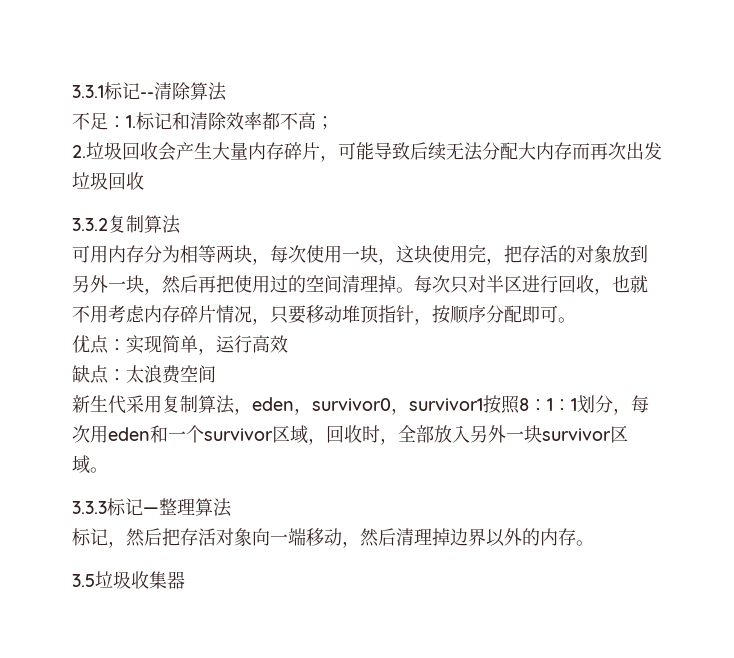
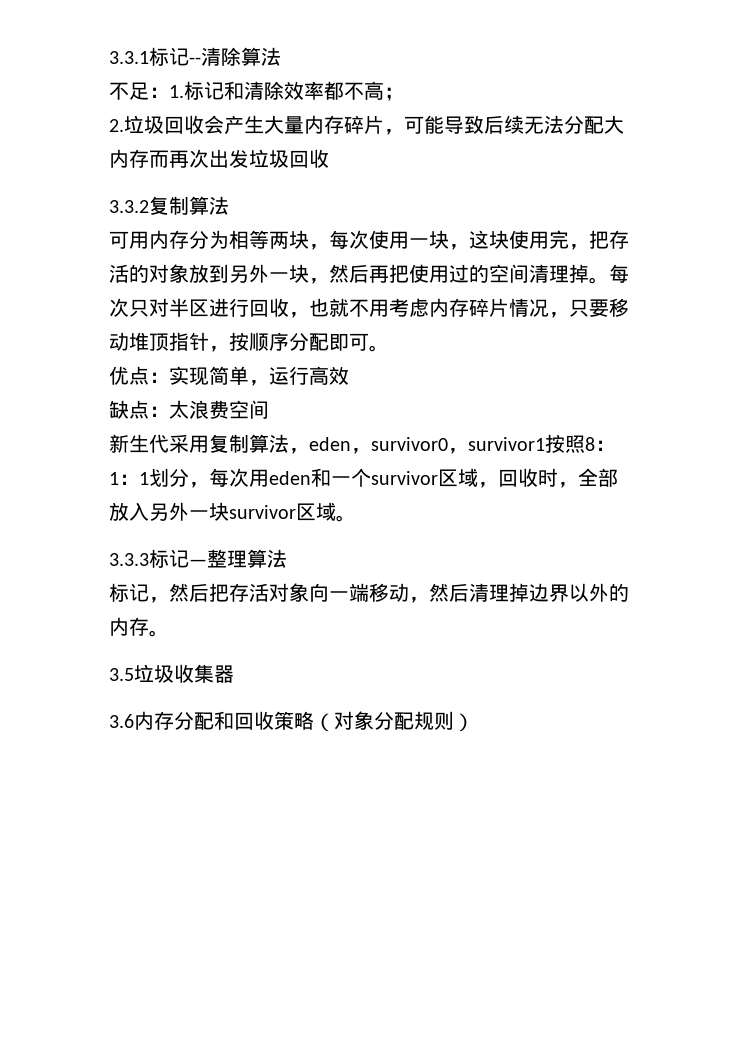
(185, 580) none -> [109,711,474,732] // 3.6内存分配和回收策略（对象分配规则）

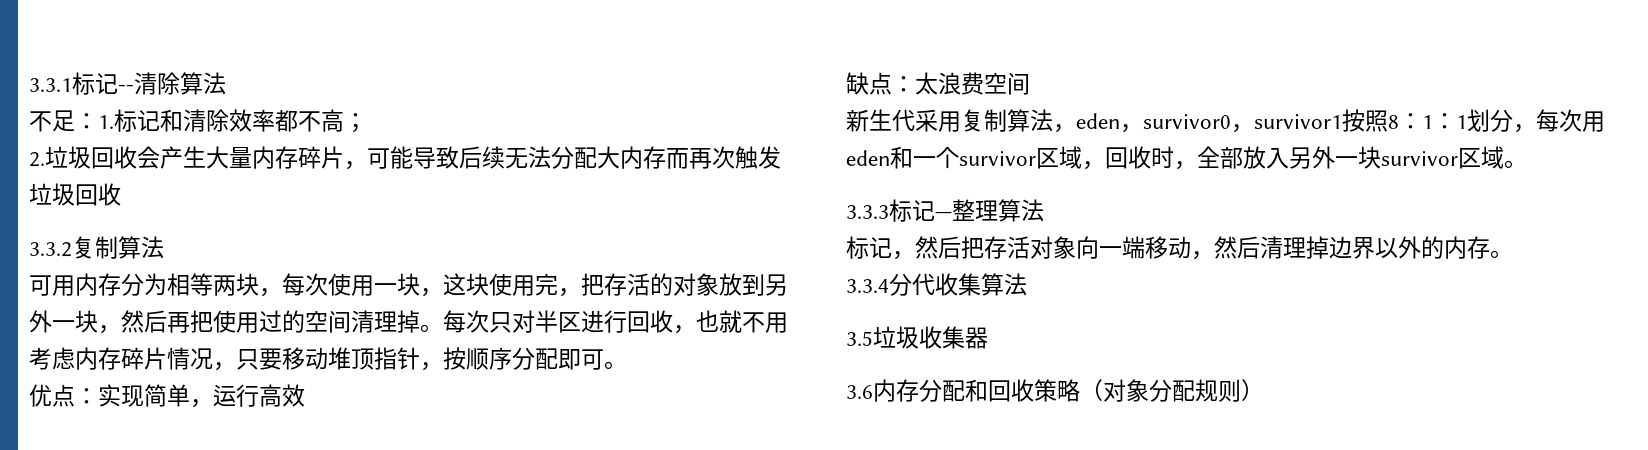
[209,149,229,168] 出 -> [735,146,758,169] 触
(169, 633) none -> [846,273,1027,296] // 3.3.4分代收集算法

